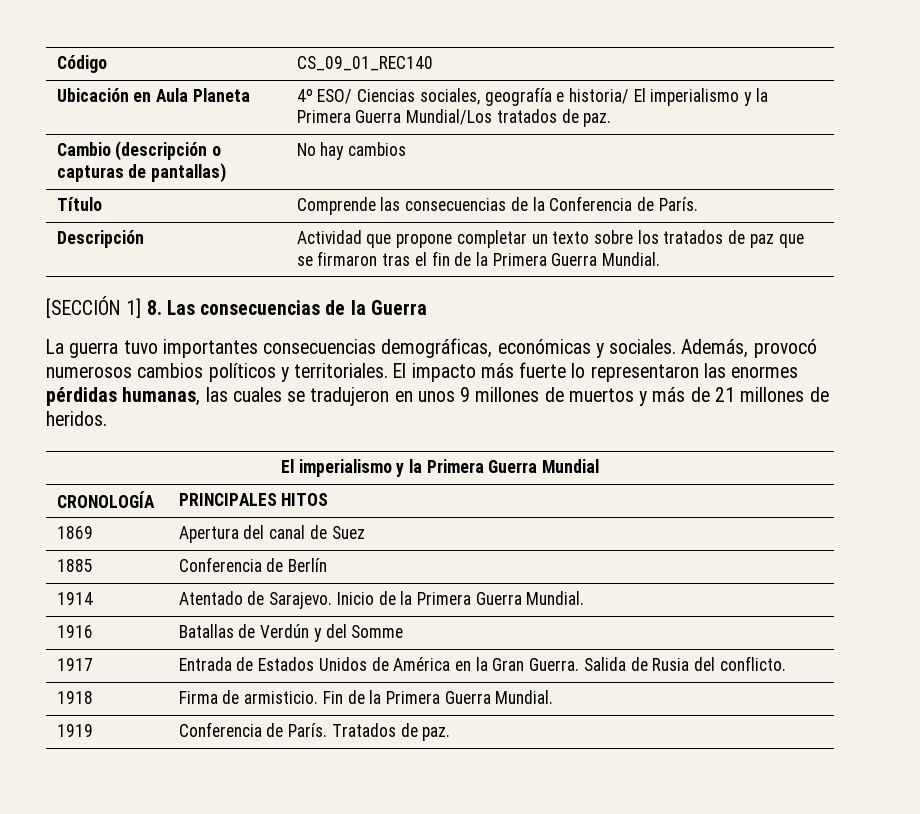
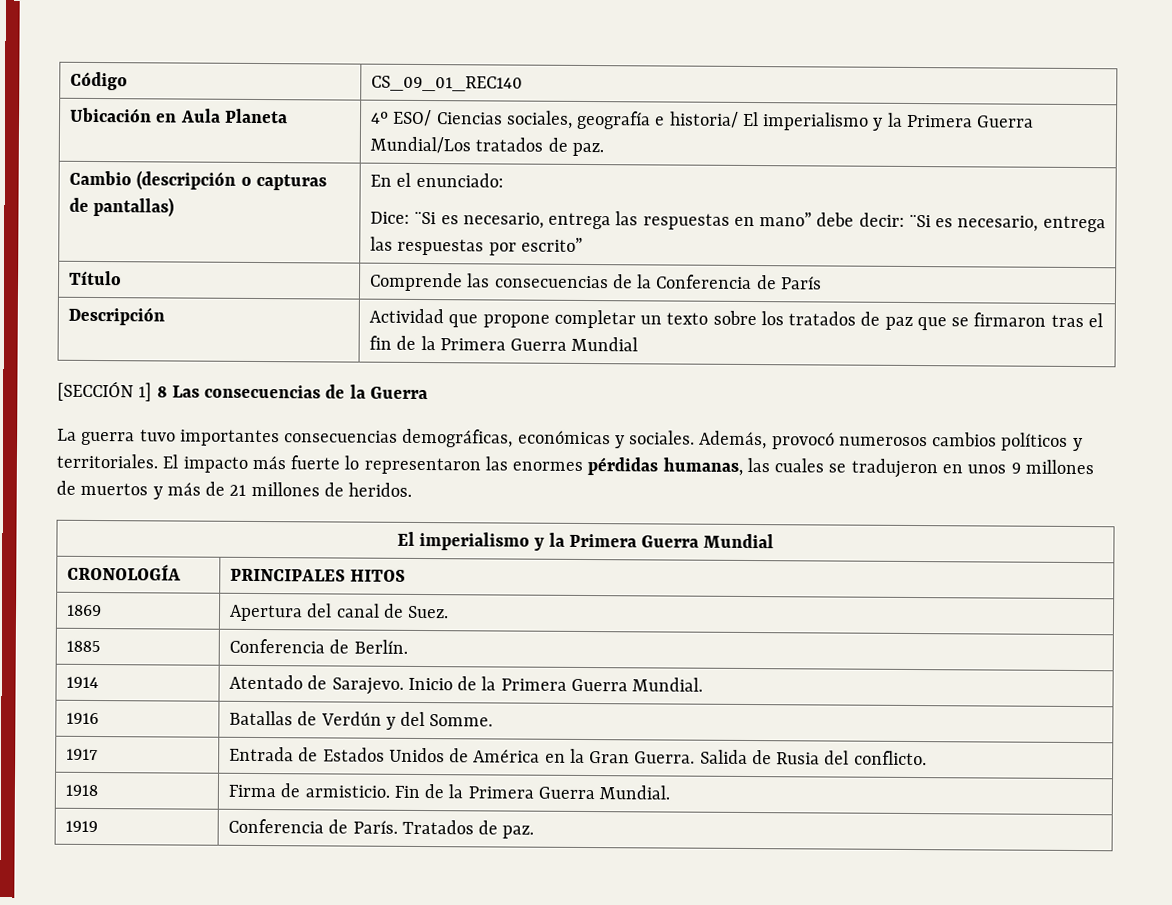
[296,142,407,160] No hay cambios -> [370,172,504,188] [370,210,1106,233] [370,236,583,256] En el enunciado: // Dice: ¨Si es necesario, entrega las respuestas en mano” debe decir: ¨Si es necesario, entrega las respuestas por escrito”
[658,197,698,211] París. -> [780,276,822,290] París
[602,252,661,266] Mundial. -> [571,336,639,352] Mundial
[146,300,162,315] 8. -> [156,386,168,398] 8
[331,526,365,539] Suez -> [407,605,450,619] Suez.
[288,558,328,572] Berlín -> [353,639,408,654] Berlín.
[351,625,404,638] Somme -> [429,714,494,727] Somme.

